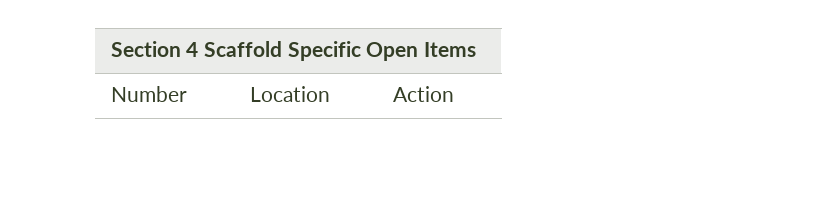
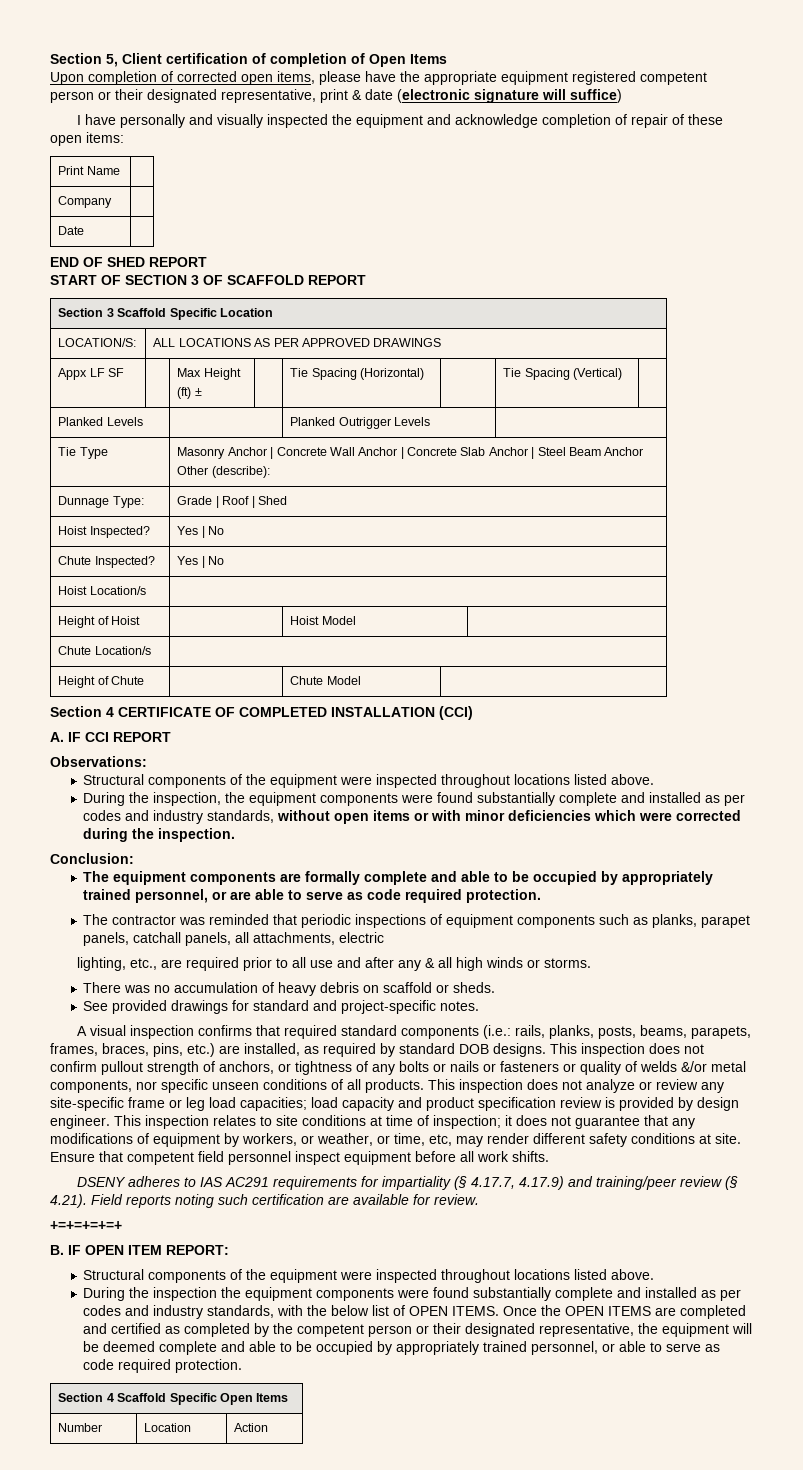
[110,41,181,57] Section -> [50,53,447,67] [50,71,707,85] [50,89,622,103] [76,114,723,128] [50,132,124,146] [58,166,120,175] [58,196,113,208] [58,226,85,235] [50,257,207,267] [50,275,366,285] [58,308,273,320] [58,338,137,347] [153,338,442,347] [58,368,125,380] [177,368,241,380] [177,387,202,399] [290,368,425,380] [503,368,623,380] [58,417,143,426] [290,417,431,429] [58,447,108,459] [177,447,644,459] [177,466,270,478] [58,496,144,508] [177,496,287,508] [58,526,150,538] [177,526,225,538] [58,556,155,568] [177,556,225,568] [58,586,146,595] [58,616,141,628] [290,616,356,625] [58,646,151,655] [58,676,145,688] [290,676,361,685] [50,706,473,720] [50,732,171,742] [50,756,147,767] [83,774,655,788] [83,792,746,806] [83,810,742,824] [83,828,236,842] [50,853,134,864] [83,871,714,885] [83,889,542,903] [83,914,751,928] [83,932,385,946] [76,957,591,971] [83,982,496,996] [83,1000,480,1014] [76,1025,751,1039] [50,1043,704,1057] [50,1061,746,1075] [50,1079,724,1093] [50,1097,739,1111] [50,1115,695,1129] [50,1133,741,1147] [50,1151,549,1165] [76,1176,738,1190] [50,1194,479,1208] [50,1221,122,1230] [50,1245,229,1255] [83,1269,655,1283] [83,1287,742,1301] [83,1305,747,1319] [83,1323,753,1337] [83,1341,721,1355] [83,1359,243,1373] [58,1393,104,1402] Section 5, Client certification of completion of Open Items // Upon completion of corrected open items, please have the appropriate equipment registered competent person or their designated representative, print & date (electronic signature will suffice) // I have personally and visually inspected the equipment and acknowledge completion of repair of these open items: // Print Name | // Company | // Date | // END OF SHED REPORT // START OF SECTION 3 OF SCAFFOLD REPORT // Section 3 Scaffold Specific Location // LOCATION/S: | ALL LOCATIONS AS PER APPROVED DRAWINGS // Appx LF SF | | Max Height // (ft) ± | | Tie Spacing (Horizontal) | | Tie Spacing (Vertical) | // Planked Levels | | Planked Outrigger Levels | // Tie Type | Masonry Anchor | Concrete Wall Anchor | Concrete Slab Anchor | Steel Beam Anchor // Other (describe): // Dunnage Type: | Grade | Roof | Shed // Hoist Inspected? | Yes | No // Chute Inspected? | Yes | No // Hoist Location/s | // Height of Hoist | | Hoist Model | // Chute Location/s | // Height of Chute | | Chute Model | // Section 4 CERTIFICATE OF COMPLETED INSTALLATION (CCI) // A. IF CCI REPORT // Observations: // Structural components of the equipment were inspected throughout locations listed above. // During the inspection, the equipment components were found substantially complete and installed as per codes and industry standards, without open items or with minor deficiencies which were corrected during the inspection. // Conclusion: // The equipment components are formally complete and able to be occupied by appropriately trained personnel, or are able to serve as code required protection. // The contractor was reminded that periodic inspections of equipment components such as planks, parapet panels, catchall panels, all attachments, electric // lighting, etc., are required prior to all use and after any & all high winds or storms. // There was no accumulation of heavy debris on scaffold or sheds. // See provided drawings for standard and project-specific notes. // A visual inspection confirms that required standard components (i.e.: rails, planks, posts, beams, parapets, frames, braces, pins, etc.) are installed, as required by standard DOB designs. This inspection does not confirm pullout strength of anchors, or tightness of any bolts or nails or fasteners or quality of welds &/or metal components, nor specific unseen conditions of all products. This inspection does not analyze or review any site-specific frame or leg load capacities; load capacity and product specification review is provided by design engineer. This inspection relates to site conditions at time of inspection; it does not guarantee that any modifications of equipment by workers, or weather, or time, etc, may render different safety conditions at site. Ensure that competent field personnel inspect equipment before all work shifts. // DSENY adheres to IAS AC291 requirements for impartiality (§ 4.17.7, 4.17.9) and training/peer review (§ 4.21). Field reports noting such certification are available for review. // +=+=+=+=+ // B. IF OPEN ITEM REPORT: // Structural components of the equipment were inspected throughout locations listed above. // During the inspection the equipment components were found substantially complete and installed as per codes and industry standards, with the below list of OPEN ITEMS. Once the OPEN ITEMS are completed and certified as completed by the competent person or their designated representative, the equipment will be deemed complete and able to be occupied by appropriately trained personnel, or able to serve as code required protection. // Section

